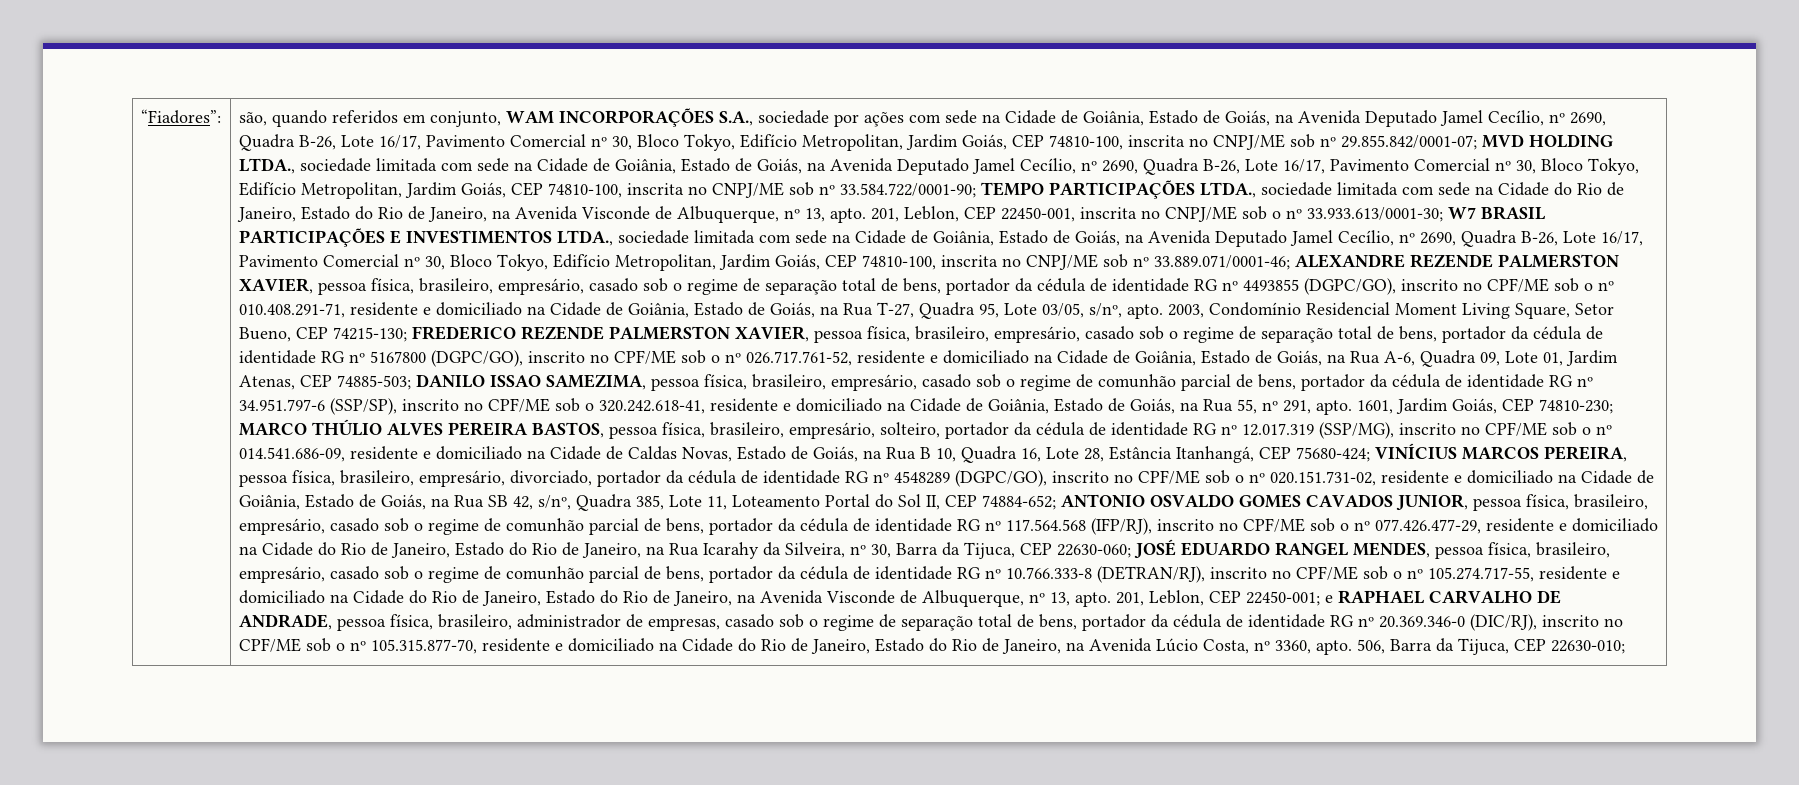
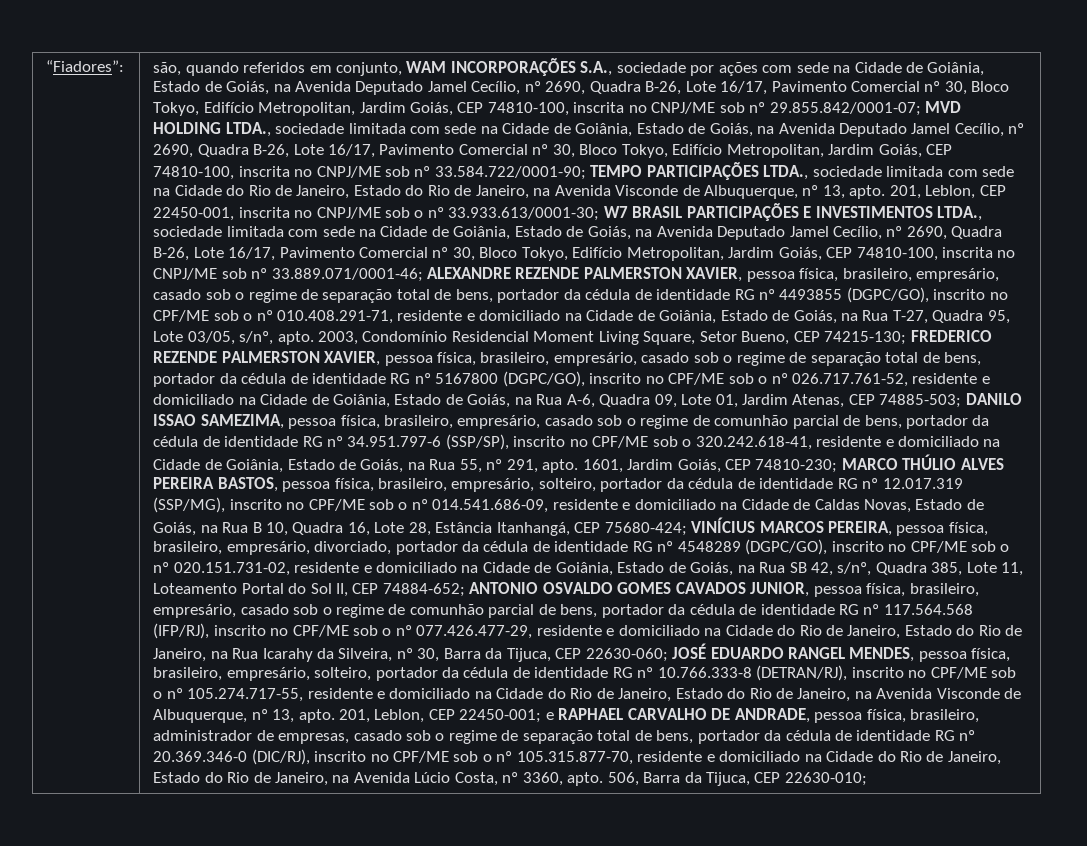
[329,566,704,583] casado sob o regime de comunhão parcial de bens, -> [314,667,372,681] solteiro,

